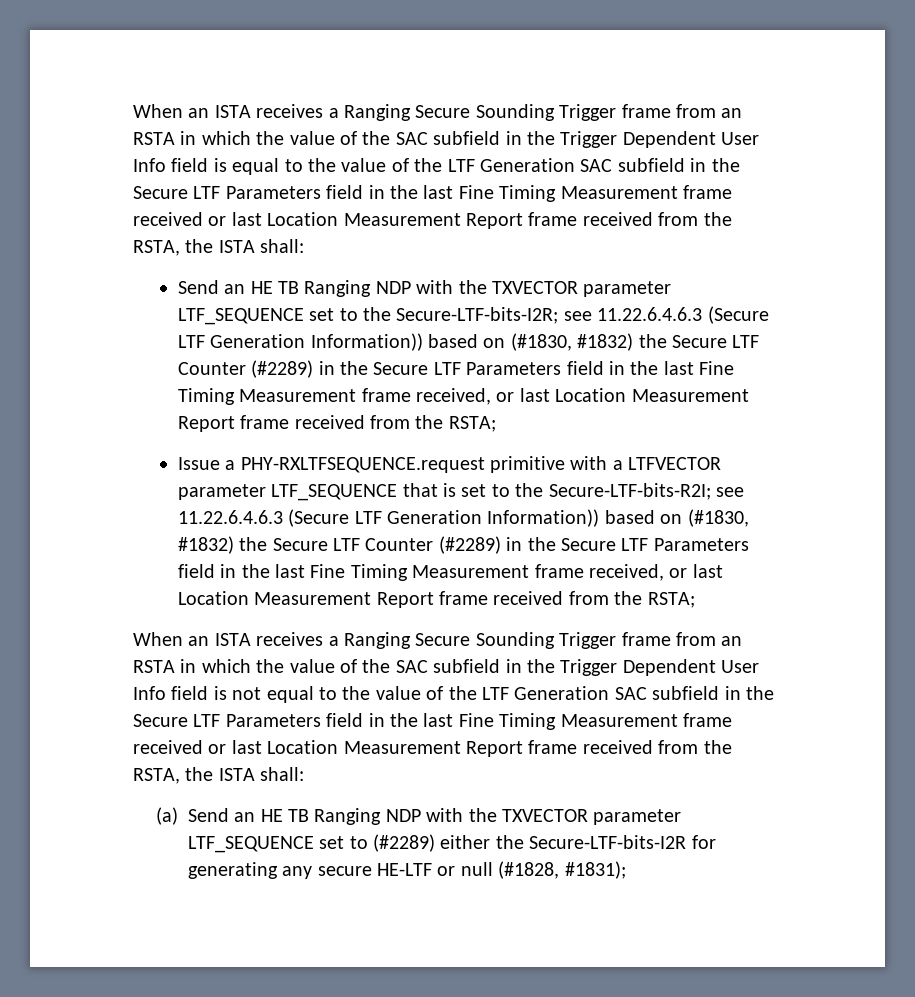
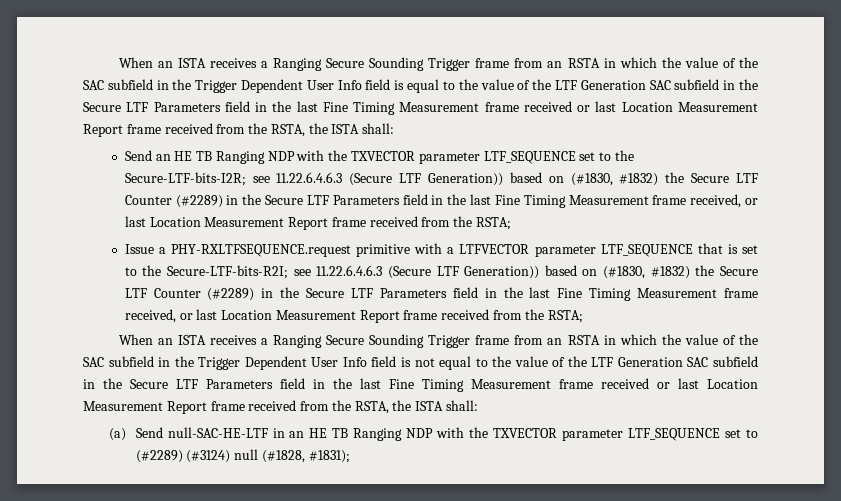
[210,333,423,351] Generation Information)) -> [427,173,503,186] Generation))
[386,509,600,527] Generation Information)) -> [464,266,540,279] Generation))
(229, 815) none -> [167,427,285,438] null-SAC-HE-LTF in
[440,835,716,849] [187,862,456,879] either the Secure-LTF-bits-I2R for generating any secure HE-LTF or -> [186,450,231,463] (#3124)

